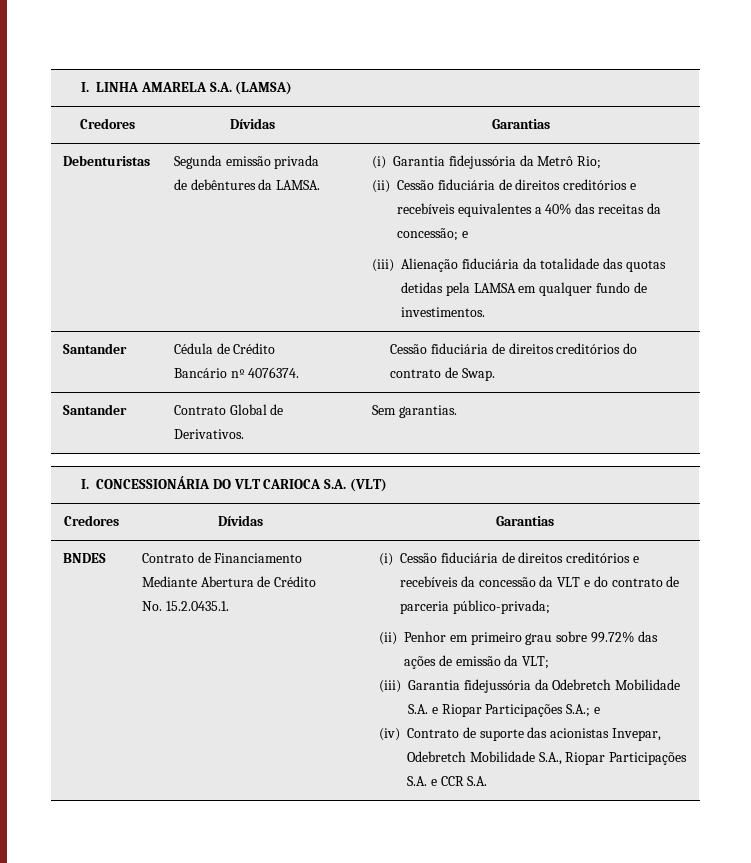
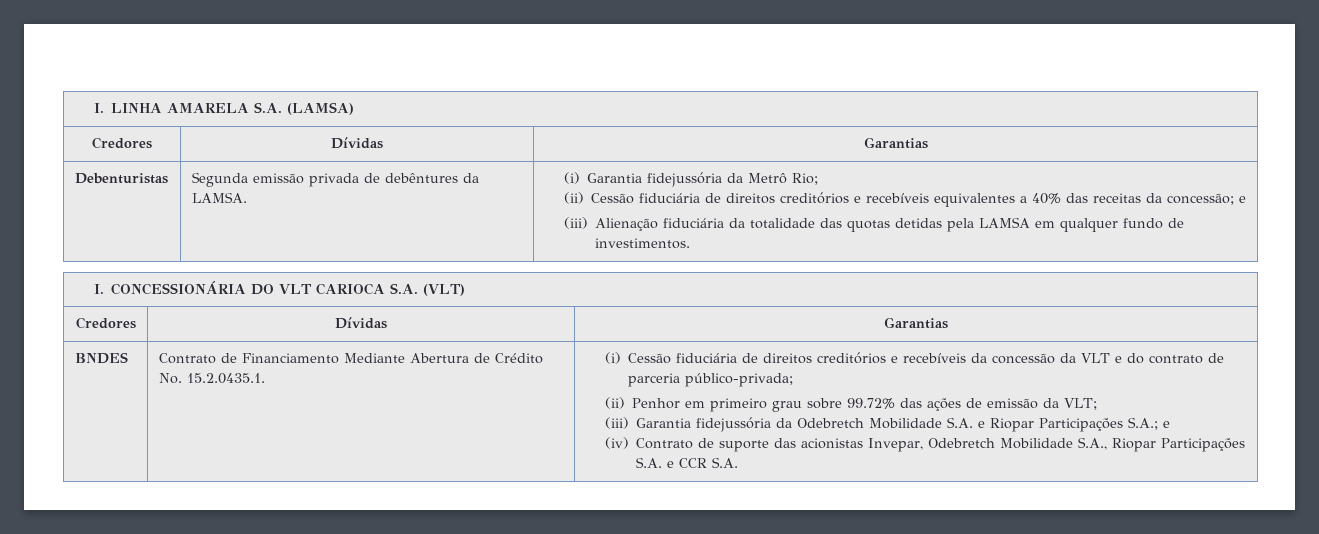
[62,343,127,354] [173,343,276,354] [173,367,300,378] [390,343,638,354] [390,367,495,381] [62,404,127,415] [173,404,284,415] [173,429,244,439] [372,405,457,418] // Santander | Cédula de Crédito Bancário nº 4076374. | Cessão fiduciária de direitos creditórios do contrato de Swap. // Santander | Contrato Global de Derivativos. | Sem garantias. -> (690, 243) none

